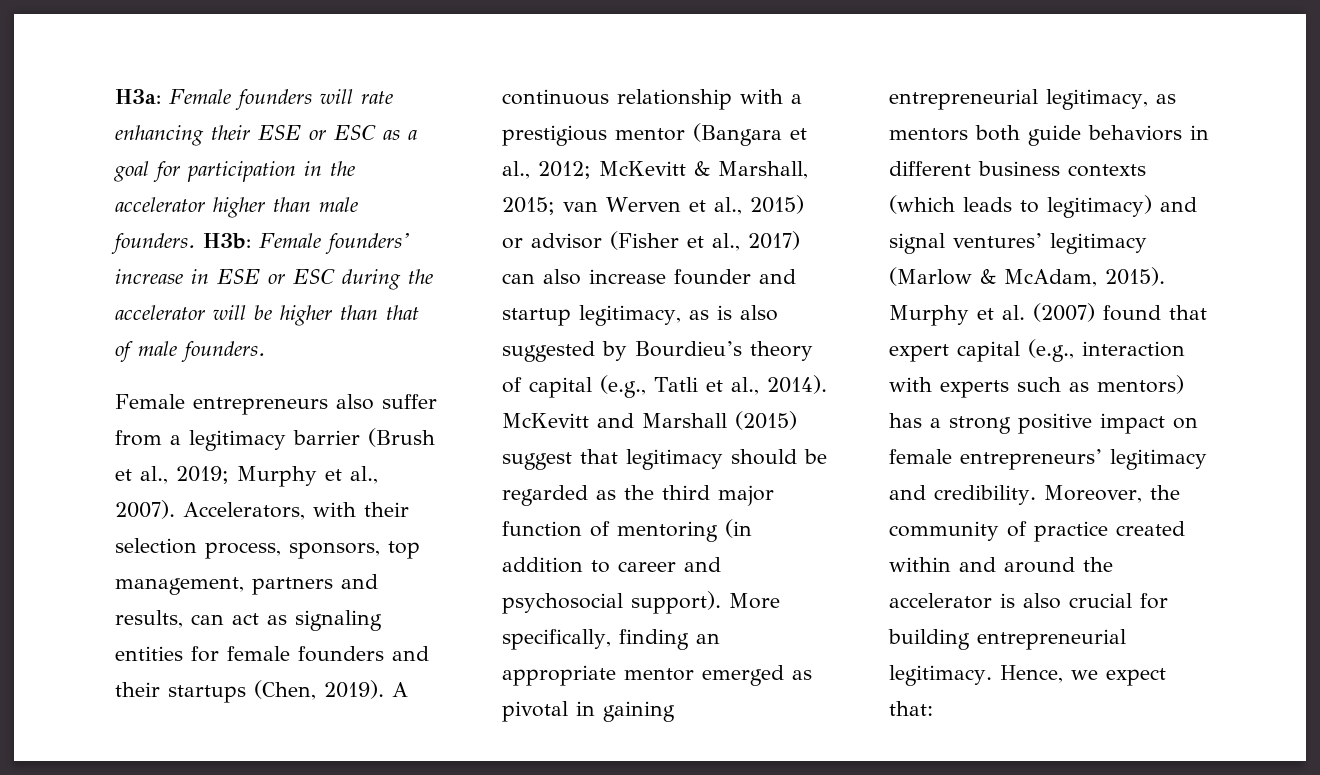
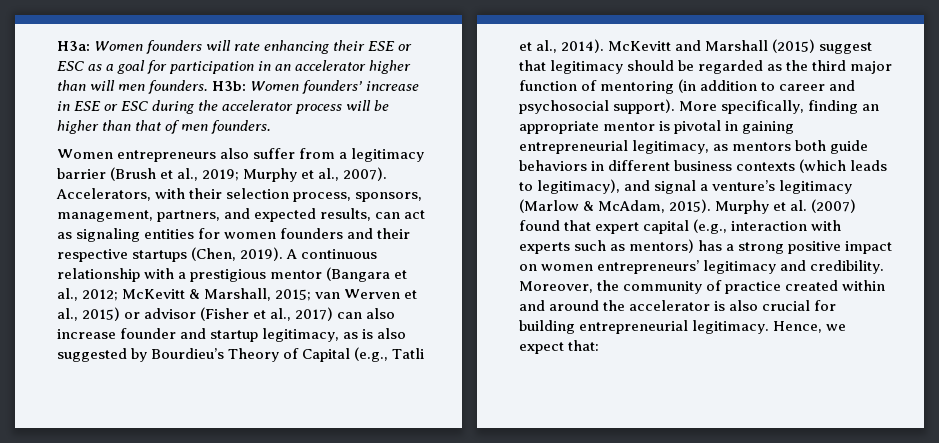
[169,89,231,104] Female -> [94,41,144,51] Women
[330,161,355,176] the -> [275,64,292,71] an
[319,197,358,212] male -> [90,80,146,91] will men
[259,233,321,248] Female -> [250,81,300,91] Women
(205, 312) none -> [295,104,343,114] process
[138,341,177,356] male -> [181,124,209,131] men
[115,394,185,409] Female -> [57,149,113,159] Women
[388,541,420,559] [115,574,378,595] top management, partners and -> [57,208,317,222] management, partners, and expected
[227,646,290,661] female -> [224,232,277,239] women
(160, 689) none -> [57,249,128,262] respective
[750,341,813,361] [502,377,592,398] theory of capital -> [228,348,351,362] Theory of Capital
[702,665,812,686] emerged as -> [659,121,671,131] is
[1047,195,1152,218] legitimacy) -> [537,179,621,194] legitimacy),
[953,233,1042,248] ventures’ -> [700,180,776,191] a venture’s
[889,449,952,464] female -> [541,264,594,271] women

